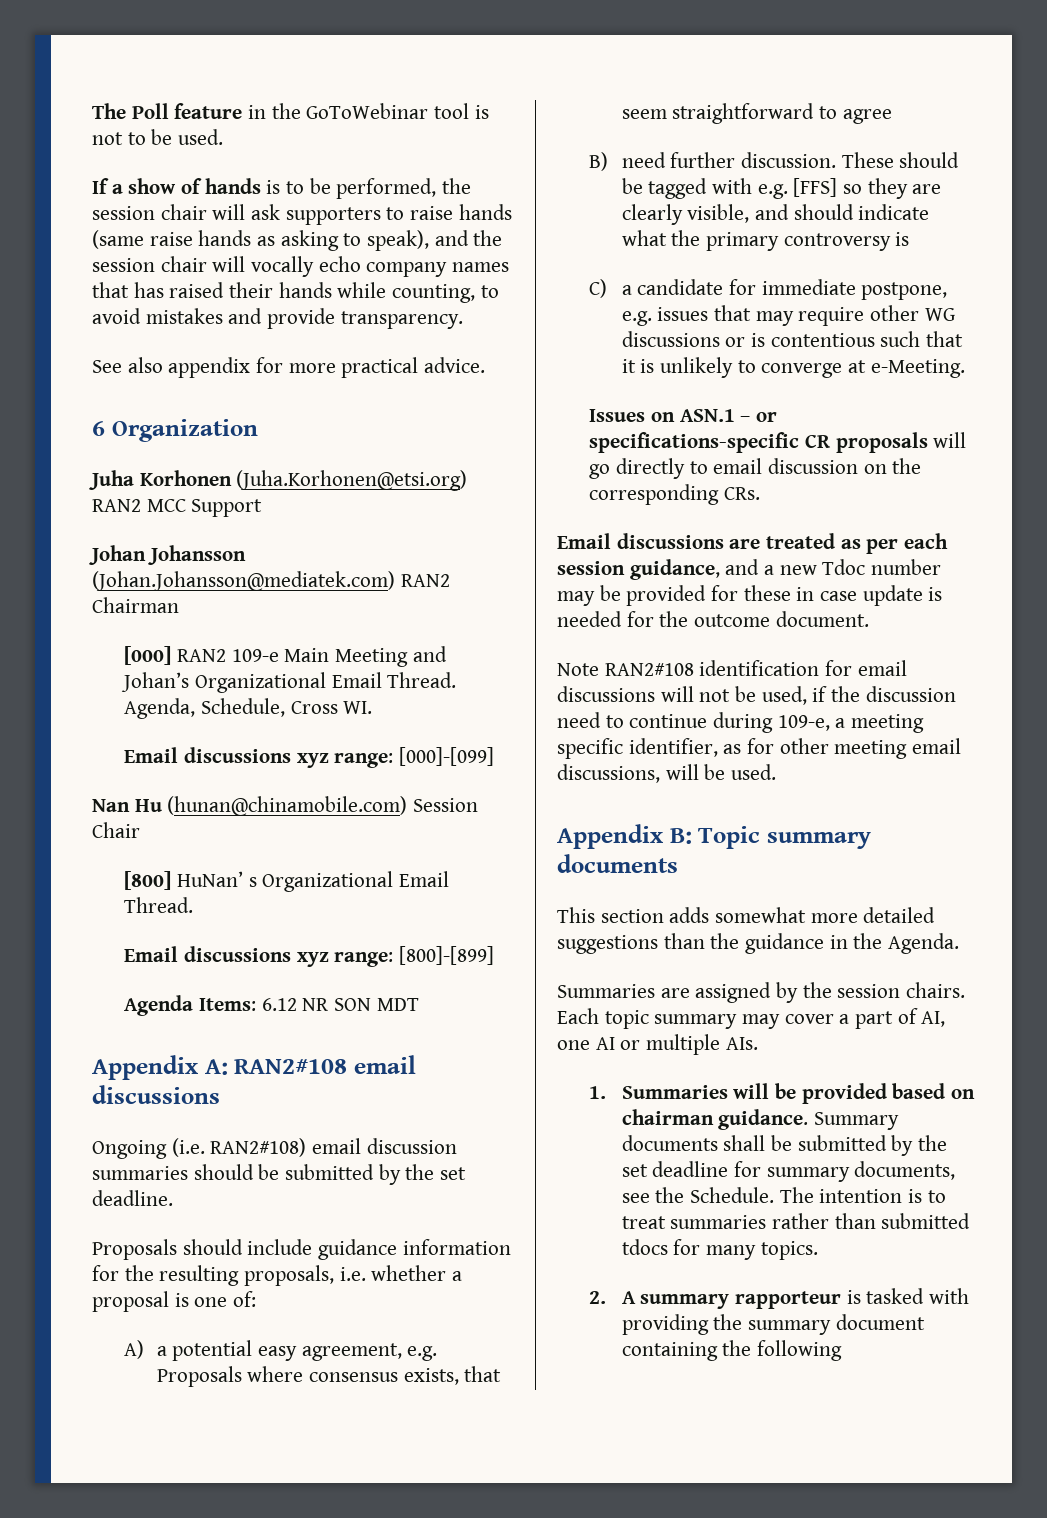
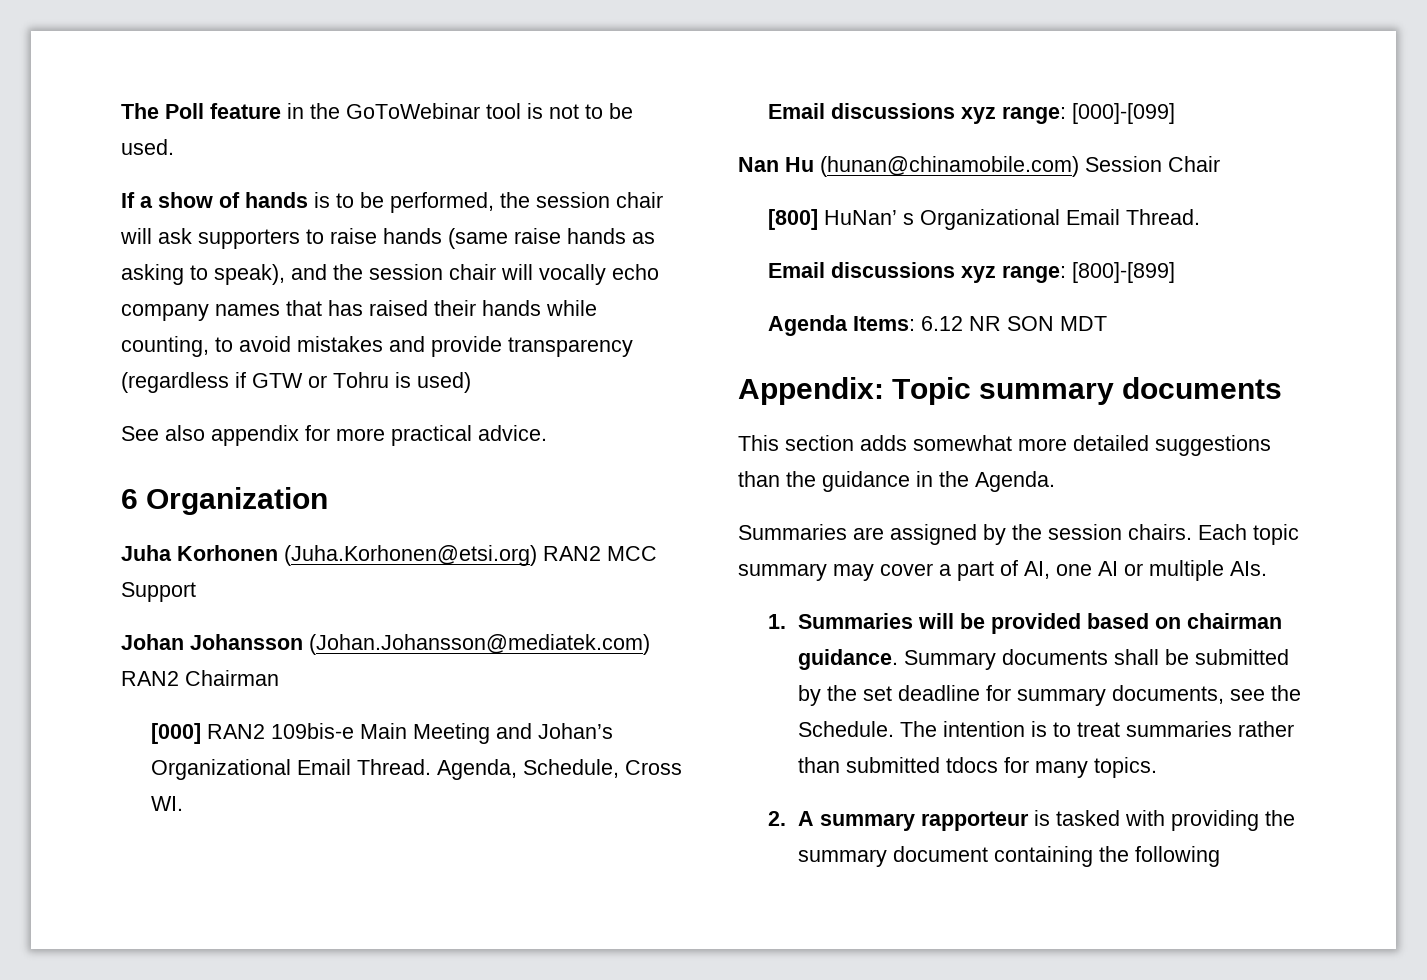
[340,311,463,329] transparency. -> [508,337,633,357] [121,372,471,393] transparency (regardless if GTW or Tohru is used)
[231,649,279,662] 109-e -> [270,723,354,739] 109bis-e
[92,1055,416,1080] [92,1085,220,1104] [92,1138,457,1159] [92,1164,467,1185] [92,1190,173,1206] [92,1239,511,1260] [92,1265,463,1286] [92,1291,257,1312] [124,1340,438,1361] [156,1366,502,1387] [621,103,892,124] [589,152,960,171] [621,178,942,199] [621,204,930,225] [621,230,910,251] [589,279,948,300] [621,305,955,326] [621,331,964,347] [621,357,965,378] [589,409,778,422] [589,432,967,453] [589,458,922,479] [589,484,761,505] [557,533,949,554] [557,559,942,580] [557,585,943,606] [557,611,869,627] [557,660,907,676] [557,686,956,705] [557,712,925,733] [557,738,962,759] [557,764,777,783] [557,824,692,849] Appendix A: RAN2#108 email discussions // Ongoing (i.e. RAN2#108) email discussion summaries should be submitted by the set deadline. // Proposals should include guidance information for the resulting proposals, i.e. whether a proposal is one of: // A) a potential easy agreement, e.g. Proposals where consensus exists, that seem straightforward to agree // B) need further discussion. These should be tagged with e.g. [FFS] so they are clearly visible, and should indicate what the primary controversy is // C) a candidate for immediate postpone, e.g. issues that may require other WG discussions or is contentious such that it is unlikely to converge at e-Meeting. // Issues on ASN.1 – or specifications-specific CR proposals will go directly to email discussion on the corresponding CRs. // Email discussions are treated as per each session guidance, and a new Tdoc number may be provided for these in case update is needed for the outcome document. // Note RAN2#108 identification for email discussions will not be used, if the discussion need to continue during 109-e, a meeting specific identifier, as for other meeting email discussions, will be used. // Appendix B: -> [738,377,884,405] Appendix:

